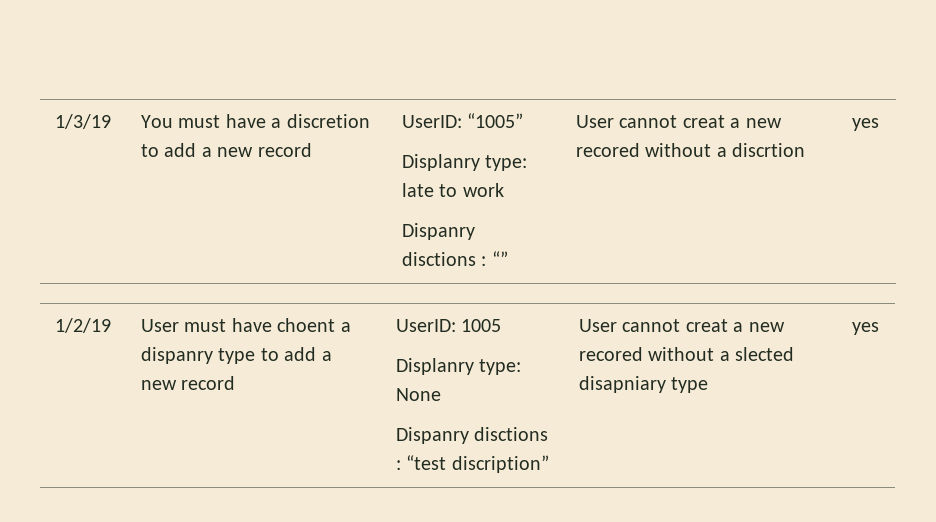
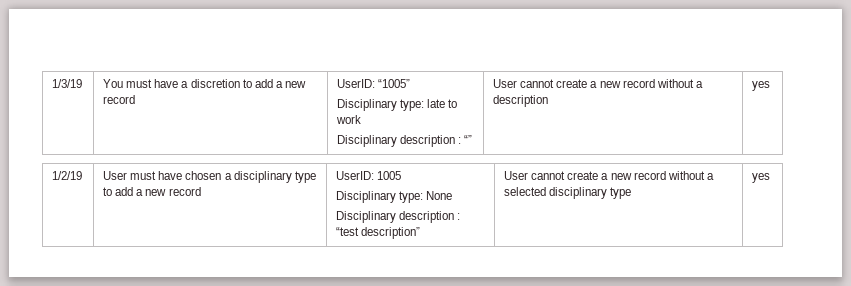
[401,154,480,171] Displanry -> [337,99,398,111] Disciplinary
[401,223,475,240] [401,252,476,266] Dispanry disctions -> [337,135,456,147] Disciplinary description
[682,115,782,128] [575,143,806,157] creat a new recored without a discrtion -> [556,79,703,88] [493,95,549,107] create a new record without a description
[277,318,351,332] [140,347,213,364] choent a dispanry -> [185,171,292,183] chosen a disciplinary
[395,358,474,375] Displanry -> [336,191,397,203] Disciplinary
[395,427,549,444] Dispanry disctions -> [336,211,455,223] Disciplinary description
[451,455,549,473] [578,319,785,332] [578,347,795,361] [578,376,666,393] discription” | User cannot creat a new recored without a slected disapniary -> [361,227,421,239] [504,171,714,180] [504,187,608,199] description” | User cannot create a new record without a selected disciplinary

